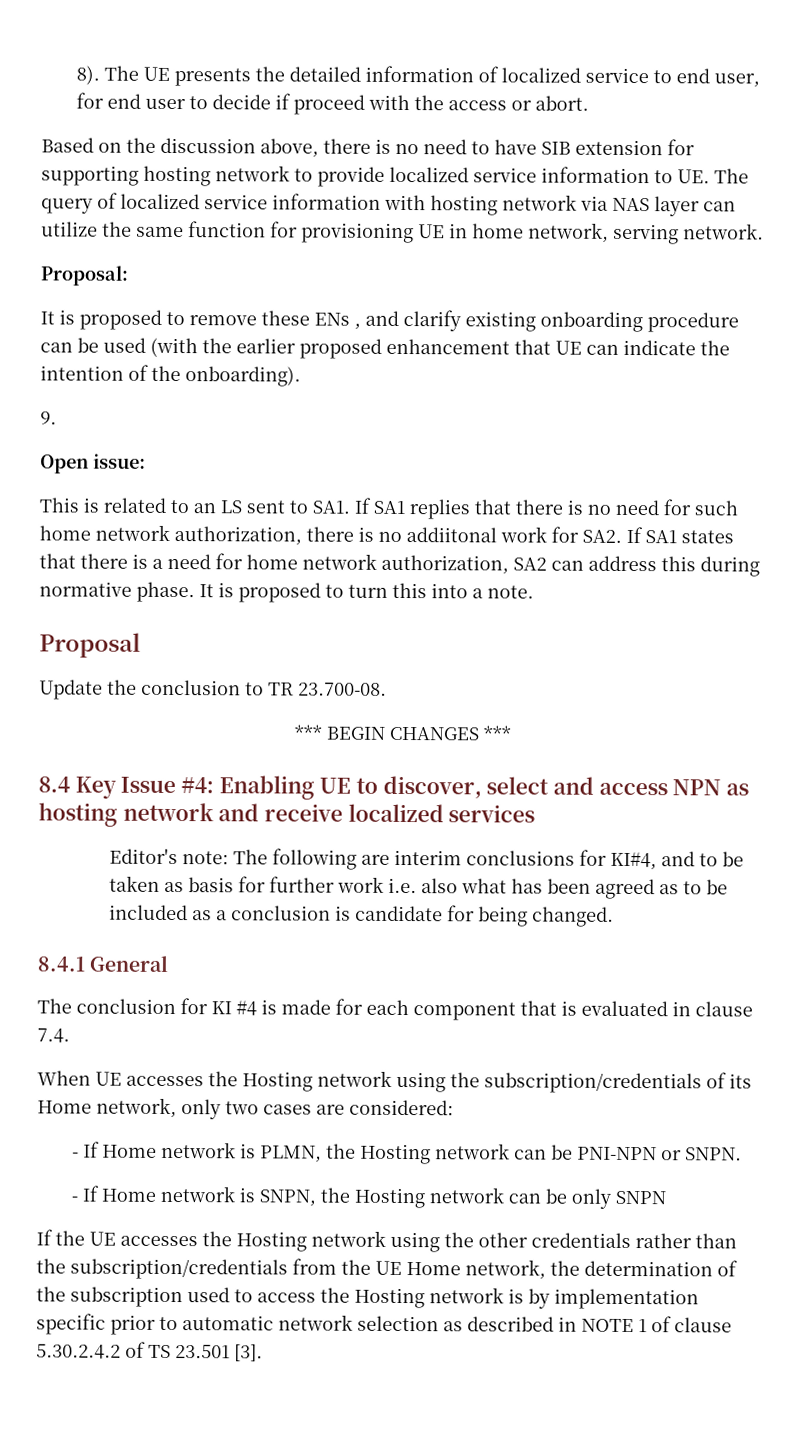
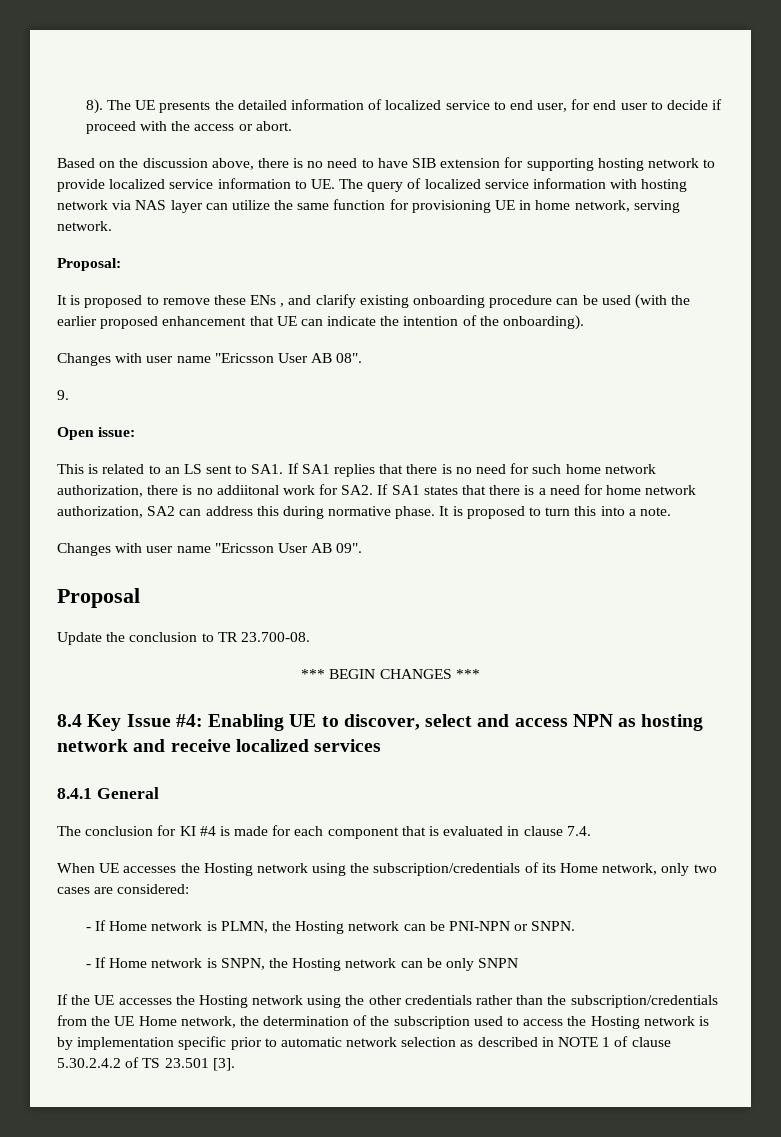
(301, 376) none -> [57,353,363,366] // Changes with user name "Ericsson User AB 08".
(534, 592) none -> [57,543,363,556] // Changes with user name "Ericsson User AB 09".
[108,848,744,871] [108,875,728,900] [108,904,614,927] // Editor's note: The following are interim conclusions for KI#4, and to be taken as basis for further work i.e. also what has been agreed as to be included as a conclusion is candidate for being changed. -> (382, 745) none

